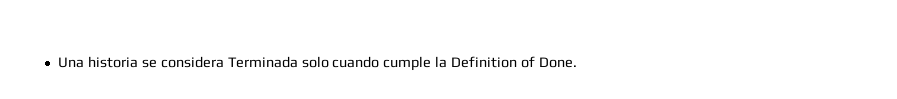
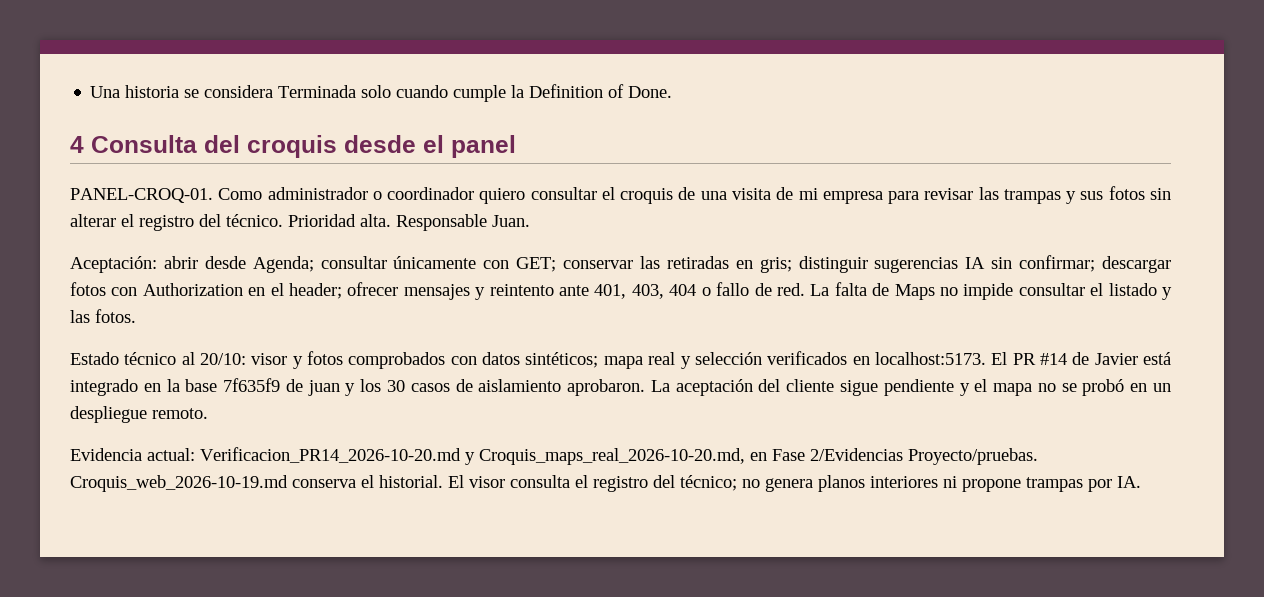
(578, 62) none -> [70,135,516,158] [70,186,1171,204] [70,214,530,231] [70,255,1172,273] [70,282,1172,300] [70,309,136,323] [70,351,1171,369] [70,378,1172,396] [70,406,208,423] [70,447,1038,465] [70,475,1141,492] // 4 Consulta del croquis desde el panel // PANEL-CROQ-01. Como administrador o coordinador quiero consultar el croquis de una visita de mi empresa para revisar las trampas y sus fotos sin alterar el registro del técnico. Prioridad alta. Responsable Juan. // Aceptación: abrir desde Agenda; consultar únicamente con GET; conservar las retiradas en gris; distinguir sugerencias IA sin confirmar; descargar fotos con Authorization en el header; ofrecer mensajes y reintento ante 401, 403, 404 o fallo de red. La falta de Maps no impide consultar el listado y las fotos. // Estado técnico al 20/10: visor y fotos comprobados con datos sintéticos; mapa real y selección verificados en localhost:5173. El PR #14 de Javier está integrado en la base 7f635f9 de juan y los 30 casos de aislamiento aprobaron. La aceptación del cliente sigue pendiente y el mapa no se probó en un despliegue remoto. // Evidencia actual: Verificacion_PR14_2026-10-20.md y Croquis_maps_real_2026-10-20.md, en Fase 2/Evidencias Proyecto/pruebas. Croquis_web_2026-10-19.md conserva el historial. El visor consulta el registro del técnico; no genera planos interiores ni propone trampas por IA.

